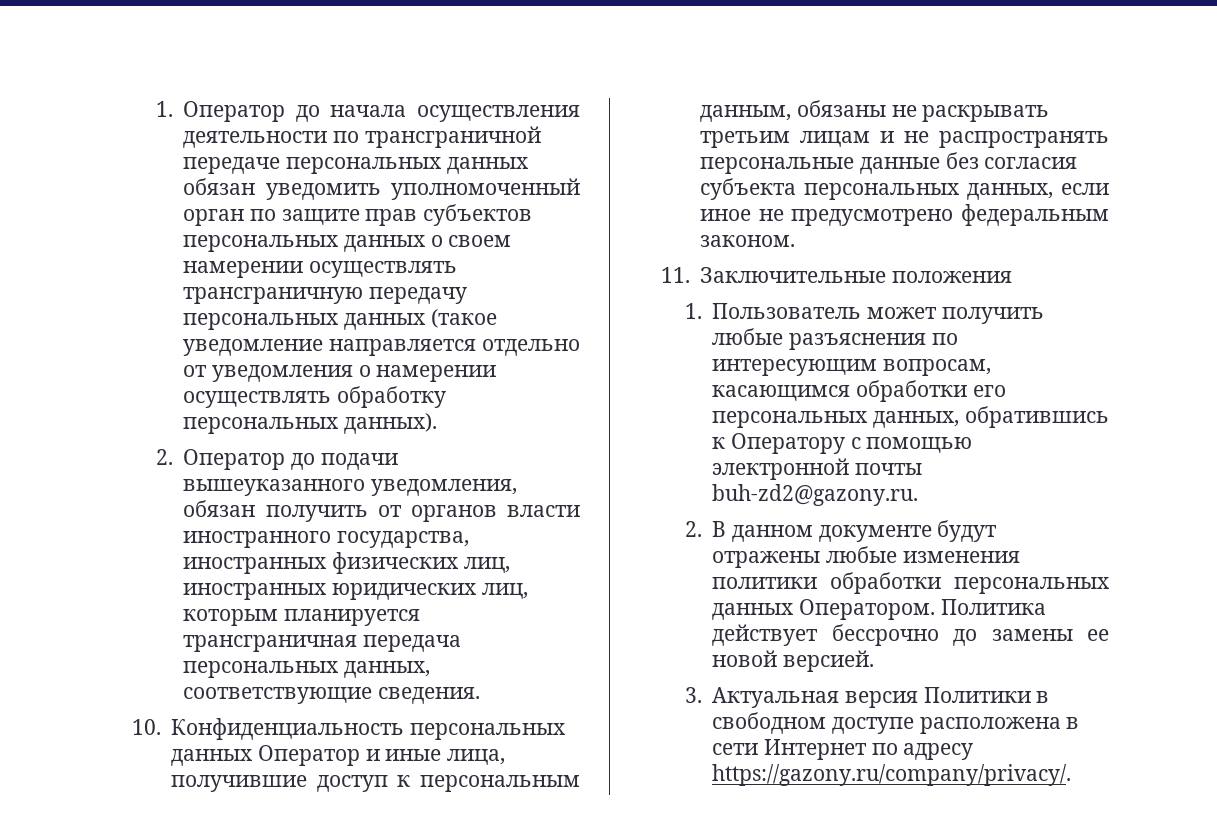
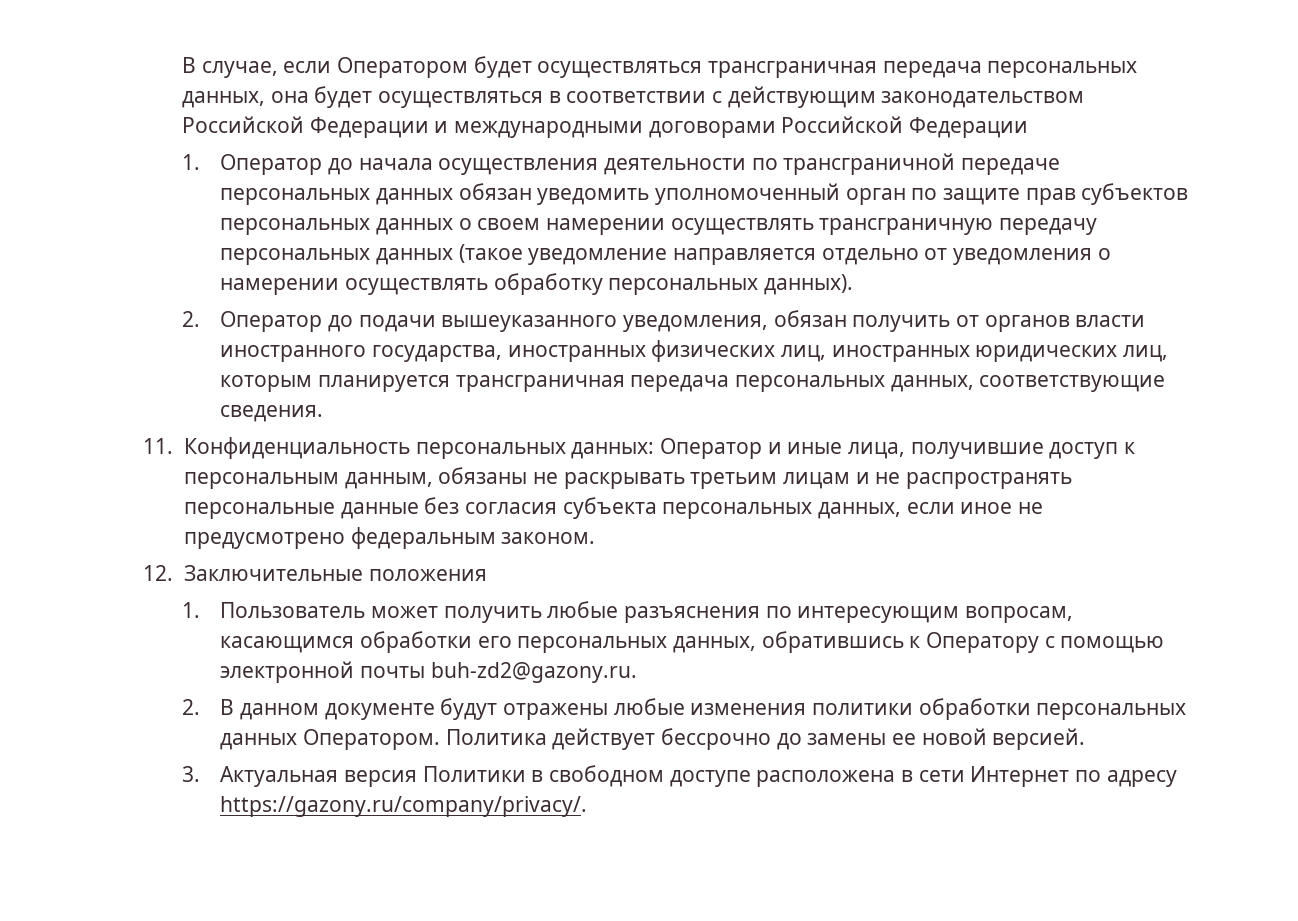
(155, 109) none -> [181,56,1138,78] [181,86,1085,108] [181,116,1028,138] В случае, если Оператором будет осуществляться трансграничная передача персональных данных, она будет осуществляться в соответствии с действующим законодательством Российской Федерации и международными договорами Российской Федерации //
[131,719,161,735] 10. -> [143,438,174,454] 11.
[171,749,254,766] данных -> [571,442,655,459] данных:
[660,267,690,283] 11. -> [143,565,174,581] 12.

